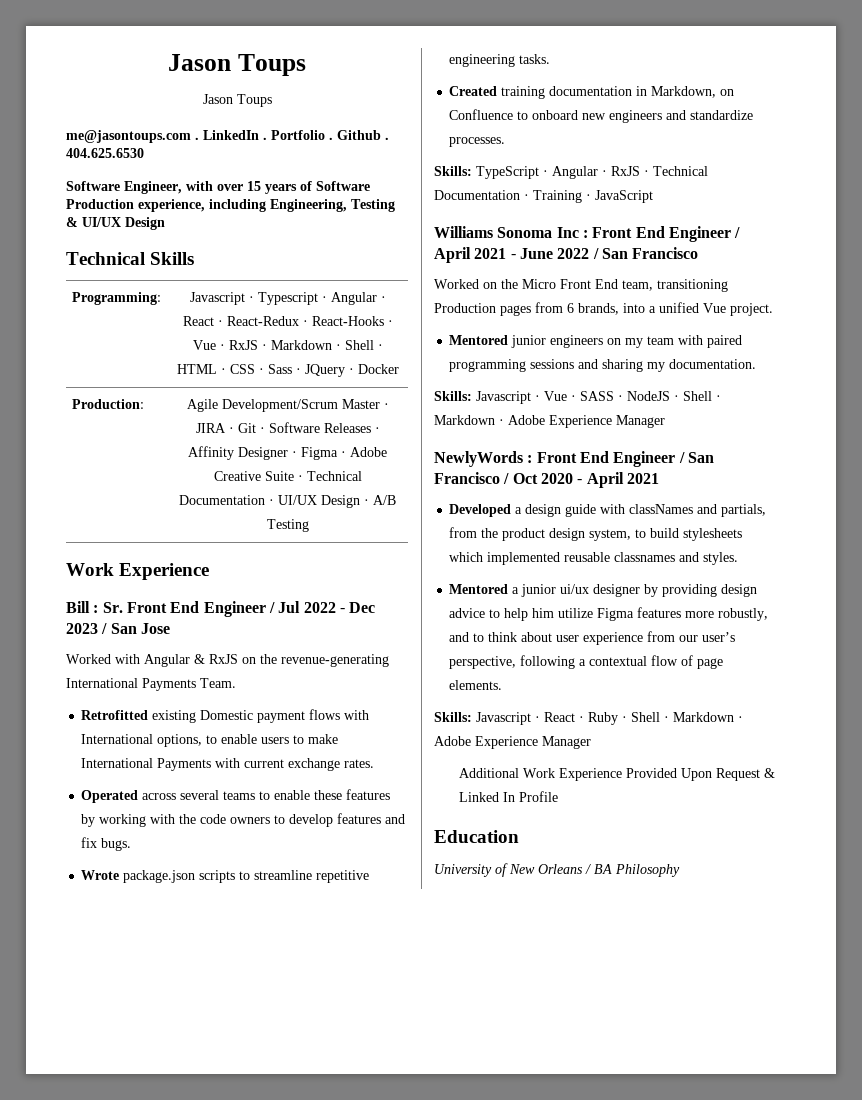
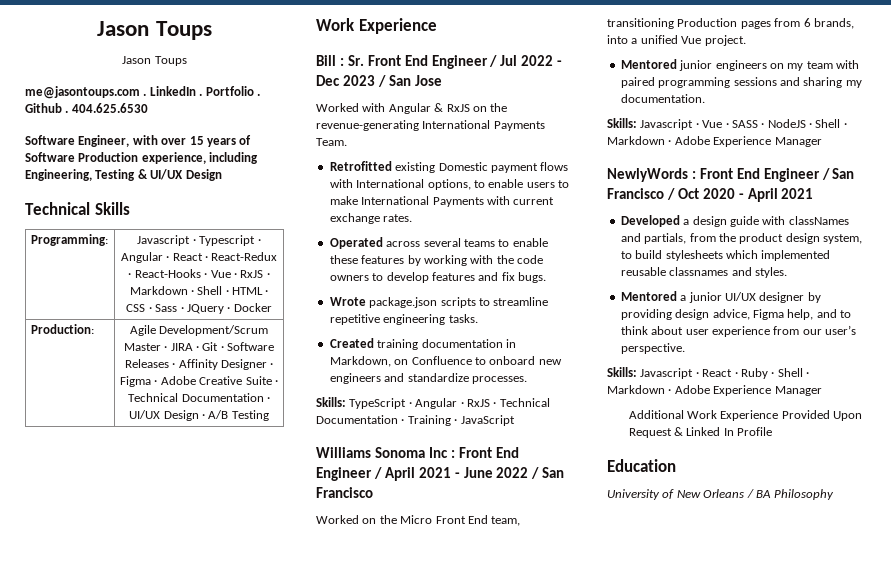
[560,584,590,594] ui/ux -> [724,292,756,301] UI/UX
[449,607,769,621] advice to help him utilize Figma features more robustly, -> [712,309,814,320] advice, Figma help,
[449,655,724,669] [449,680,503,690] perspective, following a contextual flow of page elements. -> [620,343,685,354] perspective.

